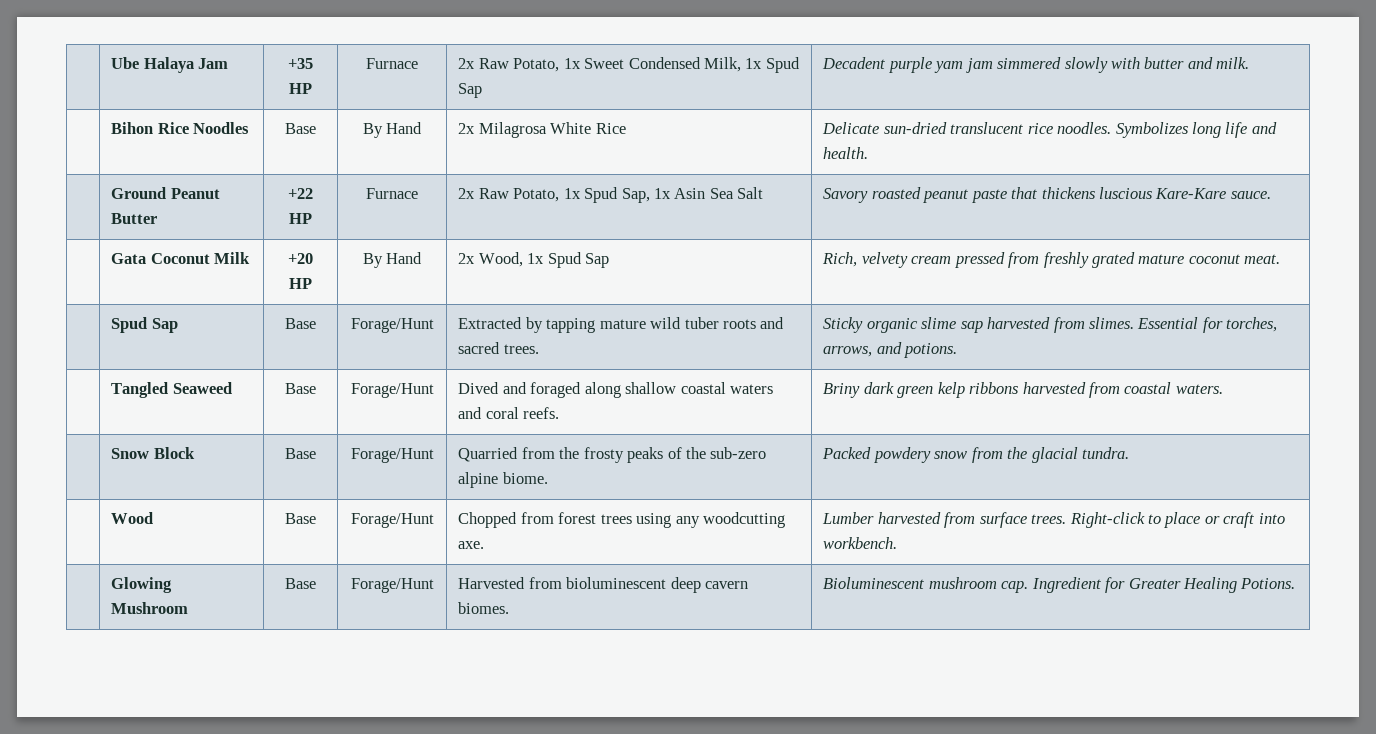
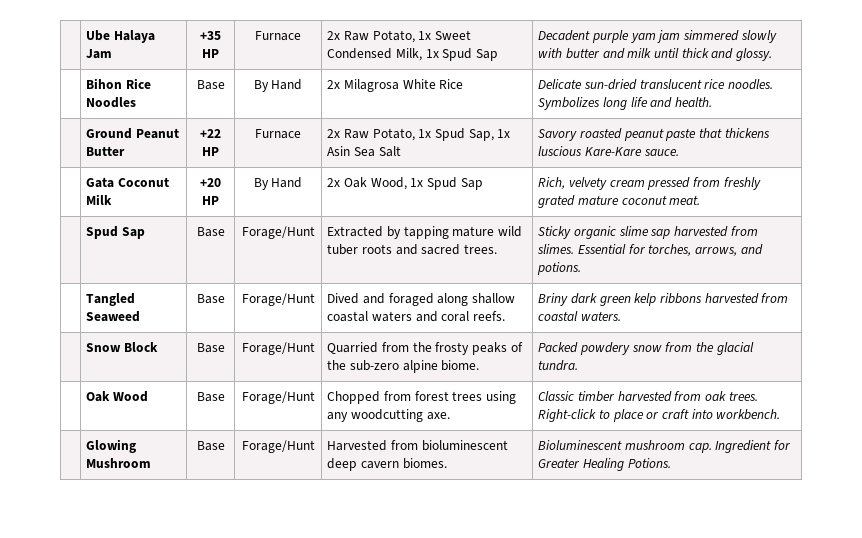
[1216,57,1250,69] milk. -> [627,48,772,61] milk until thick and glossy.
(476, 258) none -> [344,177,368,188] Oak
(1130, 453) none -> [86,391,111,402] Oak
[822,512,1027,528] Lumber harvested from surface -> [538,391,726,402] Classic timber harvested from oak

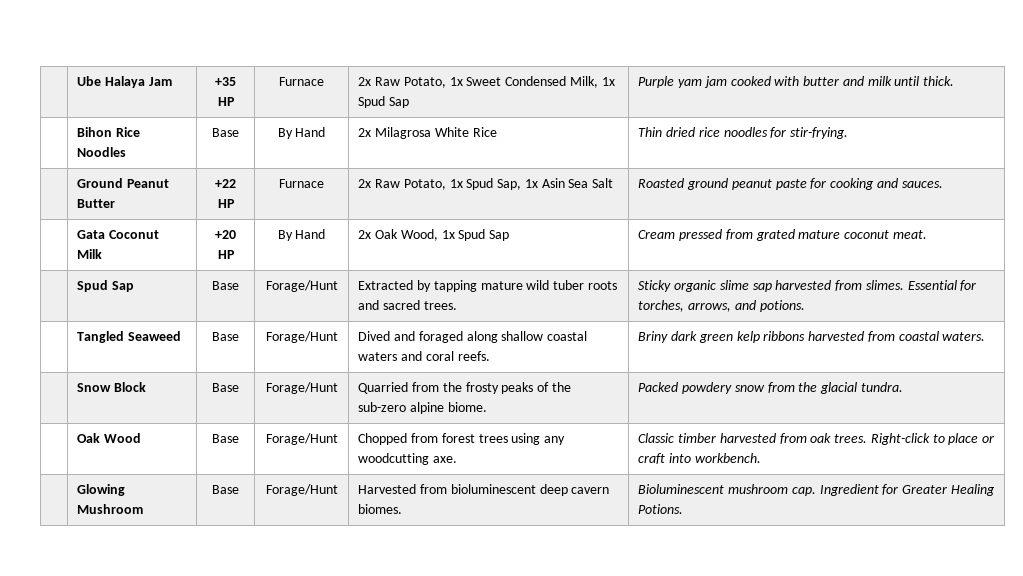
[538,30,777,43] Decadent purple yam jam simmered slowly -> [638,76,771,88] Purple yam jam cooked
[681,48,772,61] thick and glossy. -> [923,76,955,86] thick.
[538,79,773,90] [538,97,712,110] Delicate sun-dried translucent rice noodles. Symbolizes long life and health. -> [638,127,849,139] Thin dried rice noodles for stir-frying.
[538,128,770,141] [538,146,679,156] Savory roasted peanut paste that thickens luscious Kare-Kare sauce. -> [638,178,943,190] Roasted ground peanut paste for cooking and sauces.
[538,177,645,190] Rich, velvety cream -> [638,230,676,239] Cream
[723,177,761,190] freshly -> (753, 234) none

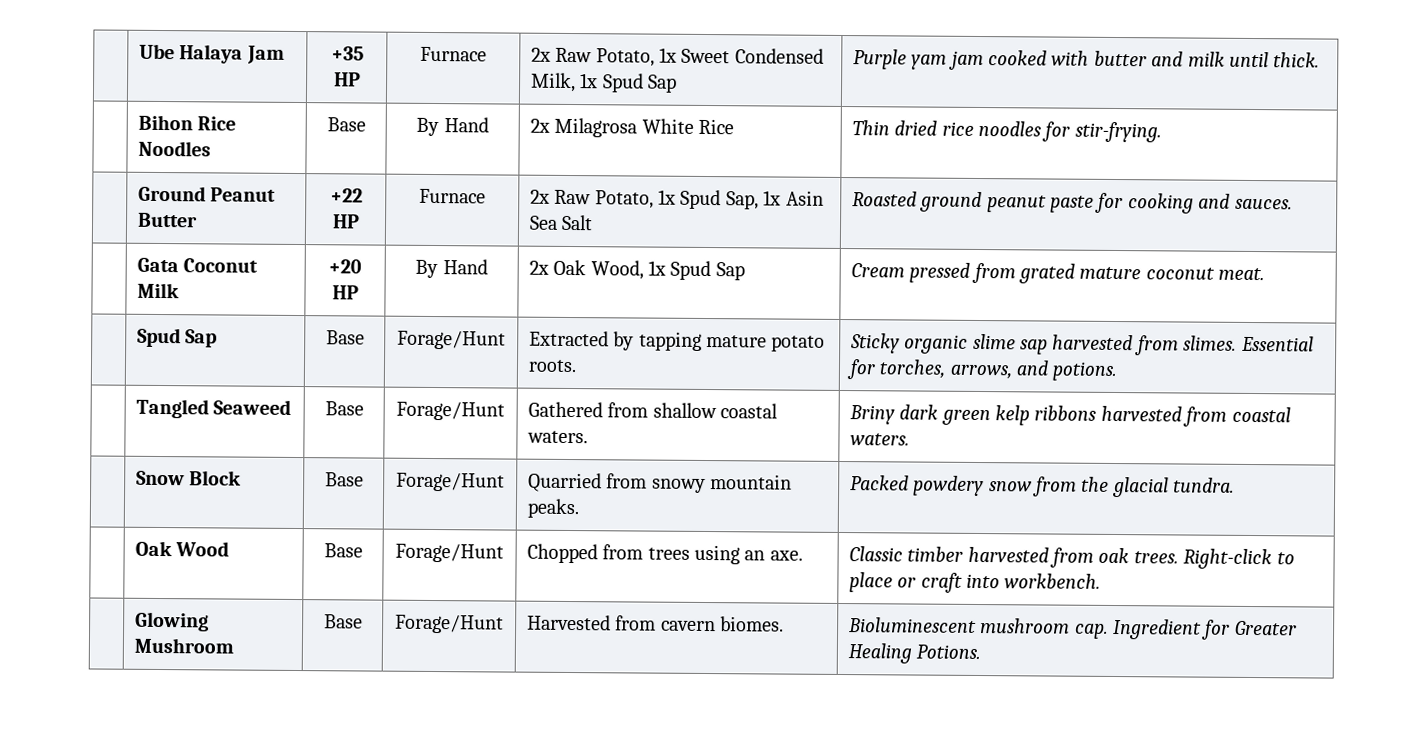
[526,280,617,290] [358,300,457,310] wild tuber roots and sacred trees. -> [771,335,826,352] [527,359,577,373] potato roots.
[358,331,588,343] [358,351,490,361] Dived and foraged along shallow coastal waters and coral reefs. -> [527,401,778,419] [526,430,588,444] Gathered from shallow coastal waters.
[442,382,571,394] [358,402,487,414] the frosty peaks of the sub-zero alpine biome. -> [651,474,792,493] [526,498,580,519] snowy mountain peaks.
[441,433,475,443] forest -> (644, 552) none
[544,436,566,445] [358,453,430,465] any woodcutting -> [744,550,766,561] an
[450,484,568,496] bioluminescent deep -> (657, 623) none

